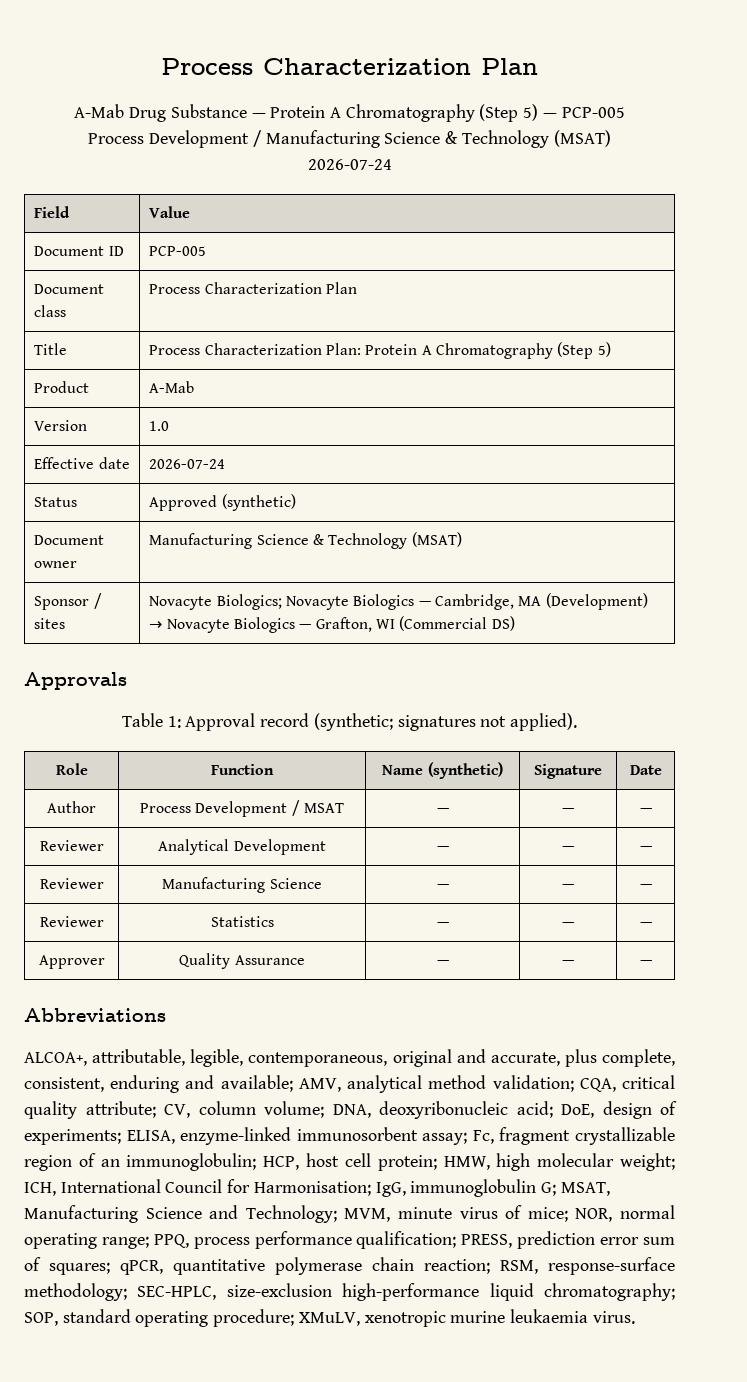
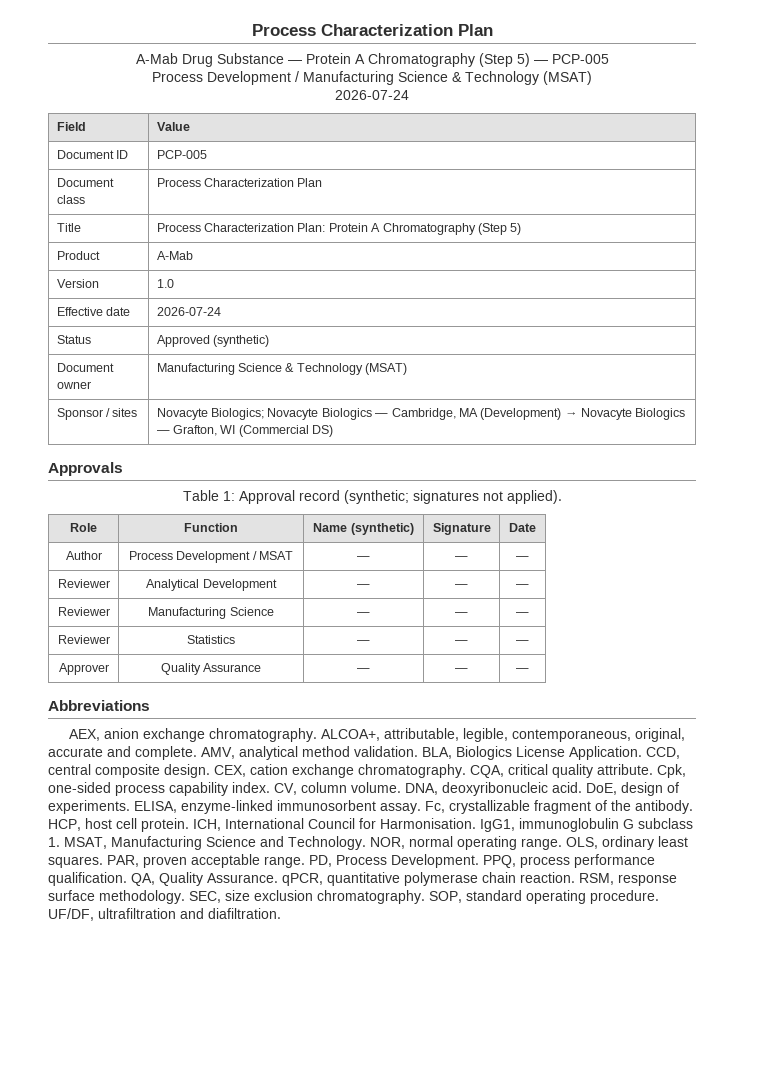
[24,1049,675,1067] [24,1075,675,1093] [24,1101,156,1119] ALCOA+, attributable, legible, contemporaneous, original and accurate, plus complete, consistent, enduring and available; AMV, analytical method validation; CQA, critical quality attribute; -> [68,728,685,742] [48,746,680,760] [48,764,686,778] [48,782,270,796] AEX, anion exchange chromatography. ALCOA+, attributable, legible, contemporaneous, original, accurate and complete. AMV, analytical method validation. BLA, Biologics License Application. CCD, central composite design. CEX, cation exchange chromatography. CQA, critical quality attribute. Cpk, one-sided process capability index.
[264,1101,324,1118] volume; -> [351,782,401,793] volume.
[516,1101,553,1118] acid; -> [552,782,582,793] acid.
[24,1129,121,1145] experiments; -> [48,800,130,814] experiments.
[422,1127,675,1145] [24,1153,675,1171] [24,1179,610,1197] [24,1205,676,1223] [24,1231,676,1249] [24,1257,675,1275] [24,1283,675,1301] [24,1309,635,1327] assay; Fc, fragment crystallizable region of an immunoglobulin; HCP, host cell protein; HMW, high molecular weight; ICH, International Council for Harmonisation; IgG, immunoglobulin G; MSAT, Manufacturing Science and Technology; MVM, minute virus of mice; NOR, normal operating range; PPQ, process performance qualification; PRESS, prediction error sum of squares; qPCR, quantitative polymerase chain reaction; RSM, response-surface methodology; SEC-HPLC, size-exclusion high-performance liquid chromatography; SOP, standard operating procedure; XMuLV, xenotropic murine leukaemia virus. -> [380,800,693,814] [48,818,693,832] [48,836,688,850] [48,854,655,868] [48,872,677,886] [48,890,659,904] [48,908,281,921] assay. Fc, crystallizable fragment of the antibody. HCP, host cell protein. ICH, International Council for Harmonisation. IgG1, immunoglobulin G subclass 1. MSAT, Manufacturing Science and Technology. NOR, normal operating range. OLS, ordinary least squares. PAR, proven acceptable range. PD, Process Development. PPQ, process performance qualification. QA, Quality Assurance. qPCR, quantitative polymerase chain reaction. RSM, response surface methodology. SEC, size exclusion chromatography. SOP, standard operating procedure. UF/DF, ultrafiltration and diafiltration.

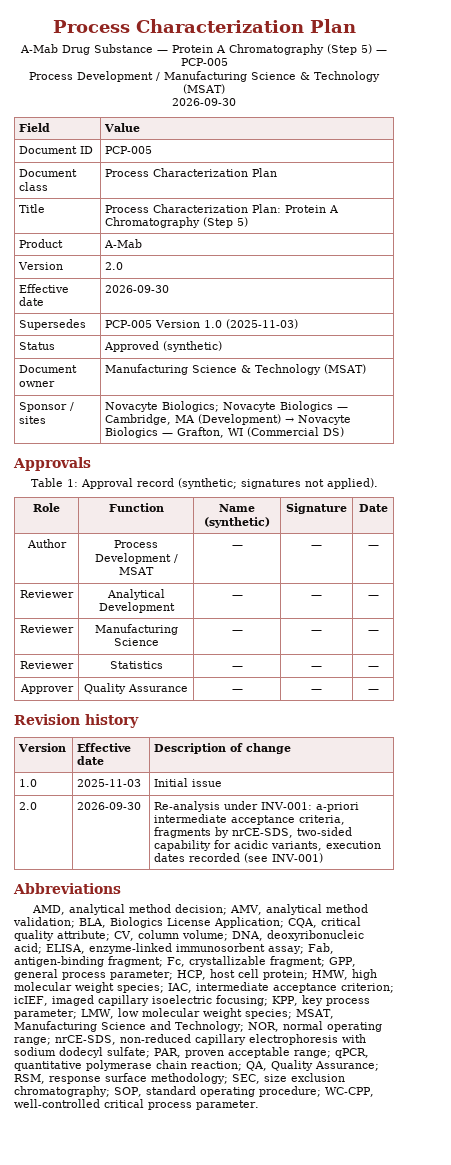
[335,90,409,100] 2026-07-24 -> [172,98,236,106] 2026-09-30
[156,279,174,288] [56,307,131,316] [156,307,221,316] 1.0 // Effective date | 2026-07-24 -> [105,262,124,270] [19,284,70,293] [19,297,45,306] [105,285,170,293] [19,319,87,330] [105,319,299,329] 2.0 // Effective date | 2026-09-30 // Supersedes | PCP-005 Version 1.0 (2025-11-03)
[48,700,150,711] [68,728,685,742] [48,746,197,760] Abbreviations // AEX, anion exchange chromatography. ALCOA+, attributable, legible, contemporaneous, original, accurate and complete. -> [14,714,139,728] [18,743,67,752] [77,743,132,752] [77,756,105,765] [154,743,292,754] [19,779,38,787] [77,779,142,787] [154,778,223,787] [19,802,38,810] [77,802,142,810] [154,801,360,812] [154,814,346,825] [154,827,353,838] [154,840,382,851] [154,853,324,863] [13,883,121,894] [32,904,228,915] Revision history // Version | Effective date | Description of change // 1.0 | 2025-11-03 | Initial issue // 2.0 | 2026-09-30 | Re-analysis under INV-001: a-priori intermediate acceptance criteria, fragments by nrCE-SDS, two-sided capability for acidic variants, execution dates recorded (see INV-001) // Abbreviations // AMD, analytical method decision;
[354,746,418,757] validation. -> [13,917,75,928] validation;
[569,746,680,760] [48,764,686,778] [48,782,270,796] Application. CCD, central composite design. CEX, cation exchange chromatography. CQA, critical quality attribute. Cpk, one-sided process capability index. -> [214,917,361,928] [14,930,110,941] Application; CQA, critical quality attribute;
[351,782,401,793] volume. -> [181,930,228,941] volume;
[552,782,679,796] [48,800,693,814] [48,818,693,832] [48,837,60,847] acid. DoE, design of experiments. ELISA, enzyme-linked immunosorbent assay. Fc, crystallizable fragment of the antibody. HCP, host cell protein. ICH, International Council for Harmonisation. IgG1, immunoglobulin G subclass 1. -> [14,943,334,954] [14,956,356,967] [14,969,377,980] [14,982,394,993] [14,995,370,1006] [14,1008,292,1019] acid; ELISA, enzyme-linked immunosorbent assay; Fab, antigen-binding fragment; Fc, crystallizable fragment; GPP, general process parameter; HCP, host cell protein; HMW, high molecular weight species; IAC, intermediate acceptance criterion; icIEF, imaged capillary isoelectric focusing; KPP, key process parameter; LMW, low molecular weight species;
[288,836,366,850] Technology. -> [175,1021,244,1032] Technology;
[521,836,688,850] [48,854,655,868] [48,872,575,886] range. OLS, ordinary least squares. PAR, proven acceptable range. PD, Process Development. PPQ, process performance qualification. QA, Quality Assurance. qPCR, quantitative polymerase chain reaction. -> [14,1034,366,1045] [14,1047,369,1058] [14,1060,379,1071] range; nrCE-SDS, non-reduced capillary electrophoresis with sodium dodecyl sulfate; PAR, proven acceptable range; qPCR, quantitative polymerase chain reaction; QA, Quality Assurance;
[99,890,185,904] methodology. -> [151,1073,228,1084] methodology;
[317,890,425,904] chromatography. -> [14,1086,110,1097] chromatography;
[590,890,659,904] [48,908,281,921] procedure. UF/DF, ultrafiltration and diafiltration. -> [258,1086,374,1097] [14,1099,259,1110] procedure; WC-CPP, well-controlled critical process parameter.

